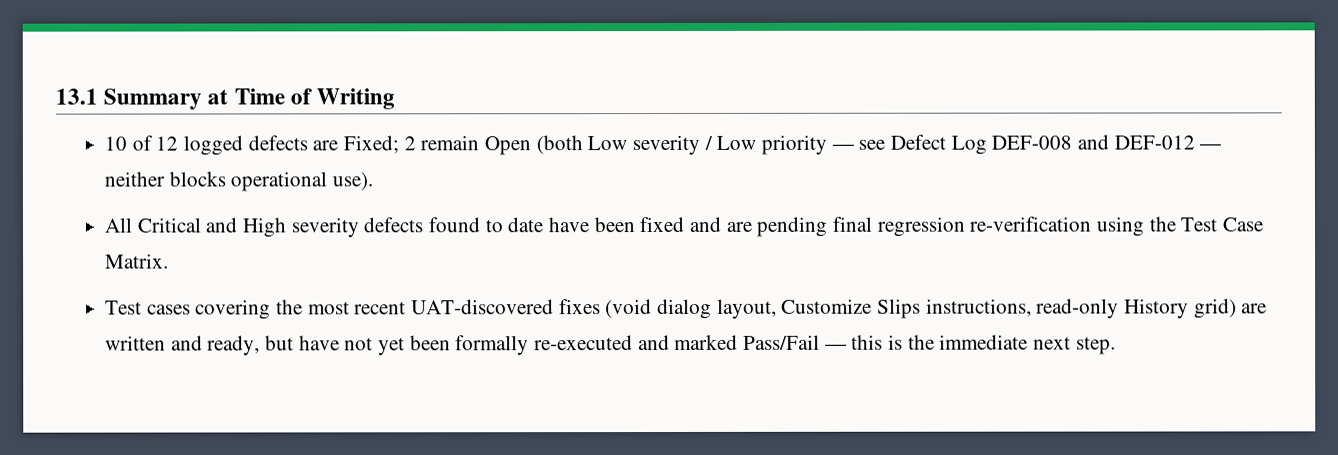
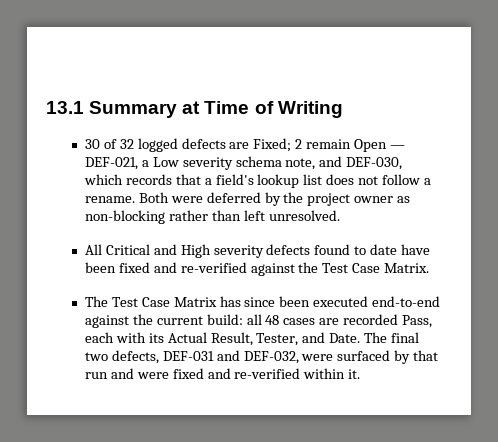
[104,135,179,151] 10 of 12 -> [84,139,134,149] 30 of 32
[535,134,1222,156] [104,171,374,192] (both Low severity / Low priority — see Defect Log DEF-008 and DEF-012 — neither blocks operational use). -> [390,145,406,149] [84,156,403,170] [83,174,432,188] [84,192,411,206] [84,210,340,224] — DEF-021, a Low severity schema note, and DEF-030, which records that a field's lookup list does not follow a rename. Both were deferred by the project owner as non-blocking rather than left unresolved.
[725,216,1265,237] [105,253,170,269] [105,298,1268,320] [105,334,1116,356] are pending final regression re-verification using the Test Case Matrix. // Test cases covering the most recent UAT-discovered fixes (void dialog layout, Customize Slips instructions, read-only History grid) are written and ready, but have not yet been formally re-executed and marked Pass/Fail — this is the immediate next step. -> [180,262,430,276] [84,296,441,307] [84,314,433,328] [84,332,420,346] [84,350,439,364] [84,368,361,379] re-verified against the Test Case Matrix. // The Test Case Matrix has since been executed end-to-end against the current build: all 48 cases are recorded Pass, each with its Actual Result, Tester, and Date. The final two defects, DEF-031 and DEF-032, were surfaced by that run and were fixed and re-verified within it.

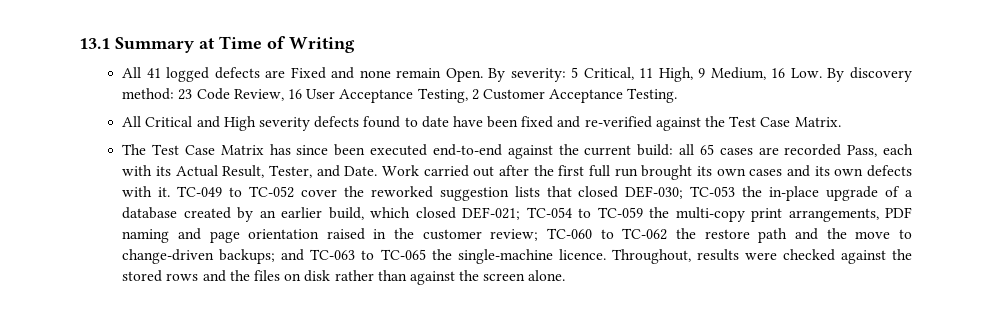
[84,138,406,152] [84,156,403,170] [83,174,432,188] [84,192,411,206] [84,210,340,224] 30 of 32 logged defects are Fixed; 2 remain Open — DEF-021, a Low severity schema note, and DEF-030, which records that a field's lookup list does not follow a rename. Both were deferred by the project owner as non-blocking rather than left unresolved. -> [122,67,913,82] [122,88,678,103] All 41 logged defects are Fixed and none remain Open. By severity: 5 Critical, 11 High, 9 Medium, 16 Low. By discovery method: 23 Code Review, 16 User Acceptance Testing, 2 Customer Acceptance Testing.
[265,315,280,325] 48 -> [699,144,714,155] 65
[364,332,420,343] [84,350,439,364] [84,368,361,379] The final two defects, DEF-031 and DEF-032, were surfaced by that run and were fixed and re-verified within it. -> [381,165,912,180] [122,186,913,201] [122,207,912,222] [122,228,913,243] [122,249,912,264] [122,270,566,285] Work carried out after the first full run brought its own cases and its own defects with it. TC-049 to TC-052 cover the reworked suggestion lists that closed DEF-030; TC-053 the in-place upgrade of a database created by an earlier build, which closed DEF-021; TC-054 to TC-059 the multi-copy print arrangements, PDF naming and page orientation raised in the customer review; TC-060 to TC-062 the restore path and the move to change-driven backups; and TC-063 to TC-065 the single-machine licence. Throughout, results were checked against the stored rows and the files on disk rather than against the screen alone.

